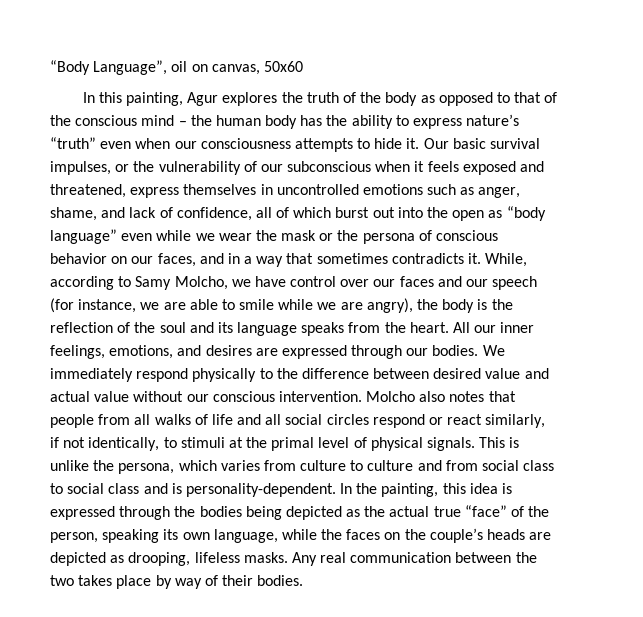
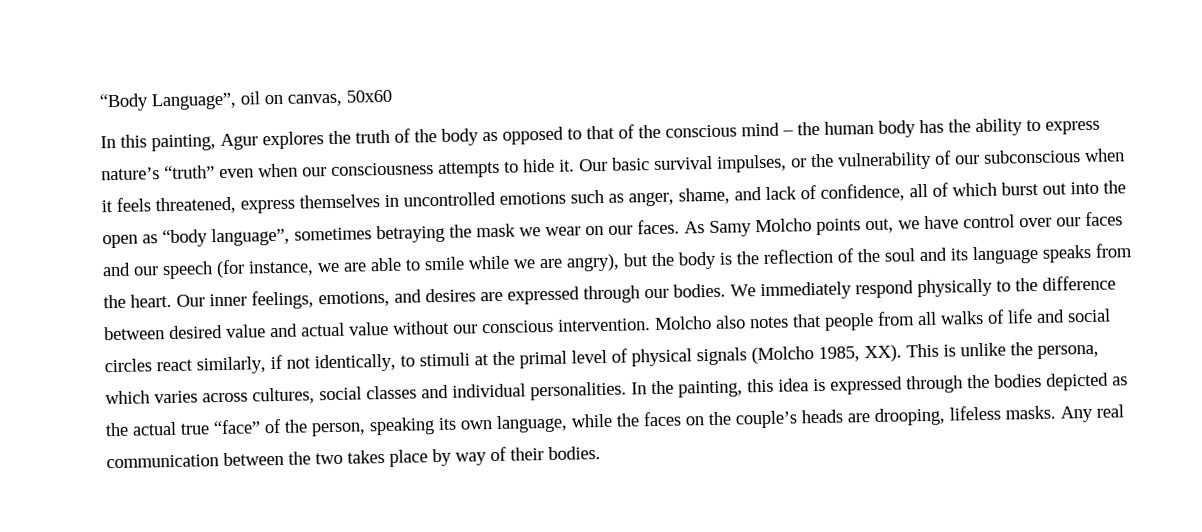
[462,161,545,175] exposed and -> (151, 204) none
[50,229,499,244] [50,253,528,267] [50,276,228,290] language” even while we wear the mask or the persona of conscious behavior on our faces, and in a way that sometimes contradicts it. While, according to Samy Molcho, -> [211,218,894,247] language”, sometimes betraying the mask we wear on our faces. As Samy Molcho points out,
(413, 305) none -> [623,253,649,267] but
[453,322,497,333] All our -> [176,294,205,307] Our
[265,414,282,425] all -> (1065, 316) none
[372,414,444,428] respond or -> (152, 365) none
[427,437,476,451] signals. -> [696,344,902,366] signals (Molcho 1985, XX).
[263,460,555,471] [50,483,336,497] from culture to culture and from social class to social class and is personality-dependent. -> [202,381,627,405] across cultures, social classes and individual personalities.
[245,506,282,520] being -> (1042, 380) none
[50,552,125,566] depicted as -> (870, 418) none

